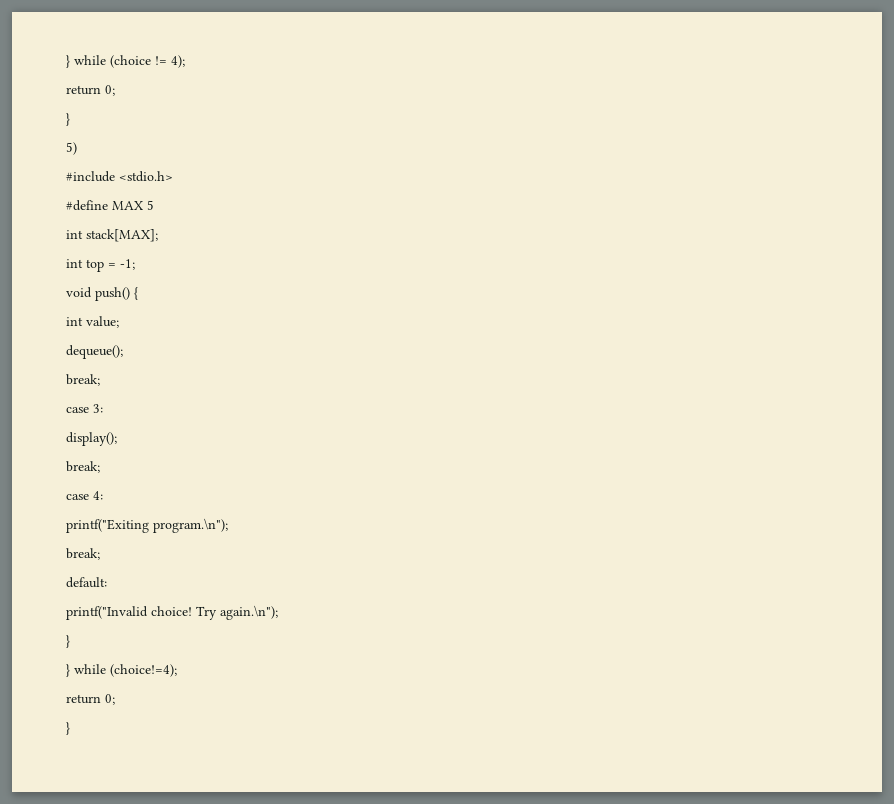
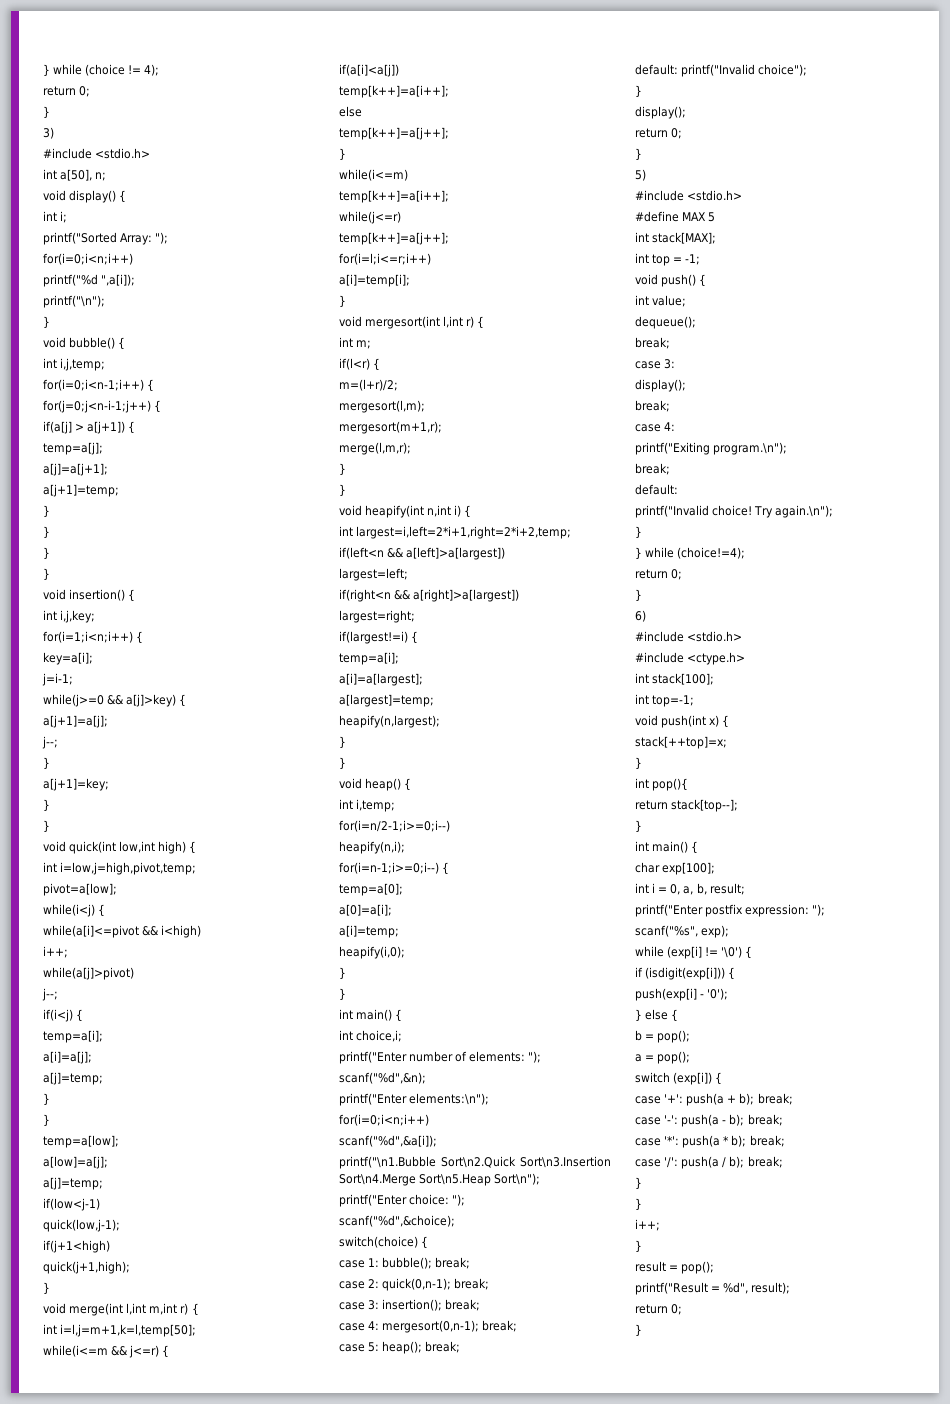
(70, 119) none -> [43,127,54,139] [43,148,151,159] [43,169,107,181] [43,190,127,203] [43,211,68,223] [43,232,169,245] [43,253,133,265] [43,274,136,287] [43,295,105,308] [43,316,50,328] [43,337,126,349] [43,358,106,371] [43,379,155,391] [43,400,162,413] [43,421,136,434] [43,442,103,455] [43,463,108,476] [43,484,119,497] [43,505,50,517] [43,526,50,538] [43,547,50,559] [43,568,50,580] [43,589,136,601] [43,610,96,623] [43,631,144,643] [43,652,93,665] [42,673,73,686] [43,694,187,707] [43,715,108,728] [42,736,58,749] [43,757,50,769] [43,778,109,791] [43,799,50,811] [43,820,50,832] [43,841,197,854] [43,862,197,875] [43,883,117,896] [43,904,106,917] [43,925,202,938] [43,946,68,958] [43,967,134,980] [42,988,58,1001] [43,1009,84,1022] [43,1030,103,1043] [43,1051,92,1064] [43,1072,103,1085] [43,1093,50,1105] [43,1114,50,1126] [43,1135,119,1148] [43,1156,108,1169] [43,1177,103,1190] [43,1198,100,1211] [43,1219,120,1232] [43,1240,110,1253] [43,1261,130,1274] [43,1282,50,1294] [43,1303,199,1316] [43,1324,197,1337] [43,1345,170,1358] [339,64,399,77] [339,85,449,98] [339,106,362,117] [339,127,449,140] [339,148,346,160] [339,169,408,181] [339,190,449,203] [339,211,401,224] [339,232,449,245] [339,253,431,265] [339,274,410,287] [339,295,346,307] [339,316,485,329] [339,337,372,349] [339,358,381,370] [339,379,398,391] [339,400,425,413] [339,421,442,434] [339,442,411,455] [339,463,346,475] [339,484,346,496] [339,505,472,518] [339,526,572,539] [339,547,506,560] [339,568,408,581] [339,589,520,602] [339,610,415,623] [339,631,419,644] [339,652,399,665] [339,673,423,686] [339,694,434,707] [339,715,440,728] [339,736,346,748] [339,757,346,769] [339,778,412,791] [339,799,396,812] [339,820,450,832] [339,841,405,854] [339,862,450,874] [339,883,403,896] [339,904,392,916] [339,925,399,938] [339,946,405,959] [339,967,346,979] [339,988,346,1000] [339,1009,403,1021] [339,1030,403,1042] [339,1051,542,1064] [339,1072,426,1084] [339,1093,490,1106] [339,1114,429,1126] [339,1135,437,1147] [339,1156,611,1169] [339,1173,541,1186] [339,1194,466,1207] [339,1215,455,1227] [339,1236,429,1248] [339,1257,471,1269] [339,1278,490,1291] [339,1299,481,1311] [339,1320,518,1333] [339,1341,461,1354] [635,64,808,77] [635,85,642,97] [635,106,686,119] [635,128,683,139] [635,148,642,160] // 3) // #include <stdio.h> // int a[50], n; // void display() { // int i; // printf("Sorted Array: "); // for(i=0;i<n;i++) // printf("%d ",a[i]); // printf("\n"); // } // void bubble() { // int i,j,temp; // for(i=0;i<n-1;i++) { // for(j=0;j<n-i-1;j++) { // if(a[j] > a[j+1]) { // temp=a[j]; // a[j]=a[j+1]; // a[j+1]=temp; // } // } // } // } // void insertion() { // int i,j,key; // for(i=1;i<n;i++) { // key=a[i]; // j=i-1; // while(j>=0 && a[j]>key) { // a[j+1]=a[j]; // j--; // } // a[j+1]=key; // } // } // void quick(int low,int high) { // int i=low,j=high,pivot,temp; // pivot=a[low]; // while(i<j) { // while(a[i]<=pivot && i<high) // i++; // while(a[j]>pivot) // j--; // if(i<j) { // temp=a[i]; // a[i]=a[j]; // a[j]=temp; // } // } // temp=a[low]; // a[low]=a[j]; // a[j]=temp; // if(low<j-1) // quick(low,j-1); // if(j+1<high) // quick(j+1,high); // } // void merge(int l,int m,int r) { // int i=l,j=m+1,k=l,temp[50]; // while(i<=m && j<=r) { // if(a[i]<a[j]) // temp[k++]=a[i++]; // else // temp[k++]=a[j++]; // } // while(i<=m) // temp[k++]=a[i++]; // while(j<=r) // temp[k++]=a[j++]; // for(i=l;i<=r;i++) // a[i]=temp[i]; // } // void mergesort(int l,int r) { // int m; // if(l<r) { // m=(l+r)/2; // mergesort(l,m); // mergesort(m+1,r); // merge(l,m,r); // } // } // void heapify(int n,int i) { // int largest=i,left=2*i+1,right=2*i+2,temp; // if(left<n && a[left]>a[largest]) // largest=left; // if(right<n && a[right]>a[largest]) // largest=right; // if(largest!=i) { // temp=a[i]; // a[i]=a[largest]; // a[largest]=temp; // heapify(n,largest); // } // } // void heap() { // int i,temp; // for(i=n/2-1;i>=0;i--) // heapify(n,i); // for(i=n-1;i>=0;i--) { // temp=a[0]; // a[0]=a[i]; // a[i]=temp; // heapify(i,0); // } // } // int main() { // int choice,i; // printf("Enter number of elements: "); // scanf("%d",&n); // printf("Enter elements:\n"); // for(i=0;i<n;i++) // scanf("%d",&a[i]); // printf("\n1.Bubble Sort\n2.Quick Sort\n3.Insertion Sort\n4.Merge Sort\n5.Heap Sort\n"); // printf("Enter choice: "); // scanf("%d",&choice); // switch(choice) { // case 1: bubble(); break; // case 2: quick(0,n-1); break; // case 3: insertion(); break; // case 4: mergesort(0,n-1); break; // case 5: heap(); break; // default: printf("Invalid choice"); // } // display(); // return 0; // }
(70, 728) none -> [635,610,646,622] [635,631,743,642] [635,652,746,665] [635,673,715,685] [635,694,695,707] [635,715,730,728] [635,736,727,749] [635,757,642,769] [635,778,689,791] [635,799,739,812] [635,820,642,832] [635,841,699,853] [635,862,716,875] [635,883,745,895] [635,904,826,917] [635,925,730,938] [635,946,753,959] [635,967,736,980] [635,988,729,1001] [635,1009,679,1021] [635,1030,691,1043] [635,1051,691,1064] [635,1072,723,1085] [635,1093,793,1106] [635,1114,783,1127] [635,1135,785,1148] [635,1156,783,1169] [635,1177,642,1189] [635,1198,642,1210] [635,1219,660,1231] [635,1240,642,1252] [635,1261,715,1274] [635,1282,791,1295] [635,1304,683,1315] [635,1324,642,1336] // 6) // #include <stdio.h> // #include <ctype.h> // int stack[100]; // int top=-1; // void push(int x) { // stack[++top]=x; // } // int pop(){ // return stack[top--]; // } // int main() { // char exp[100]; // int i = 0, a, b, result; // printf("Enter postfix expression: "); // scanf("%s", exp); // while (exp[i] != '\0') { // if (isdigit(exp[i])) { // push(exp[i] - '0'); // } else { // b = pop(); // a = pop(); // switch (exp[i]) { // case '+': push(a + b); break; // case '-': push(a - b); break; // case '*': push(a * b); break; // case '/': push(a / b); break; // } // } // i++; // } // result = pop(); // printf("Result = %d", result); // return 0; // }

